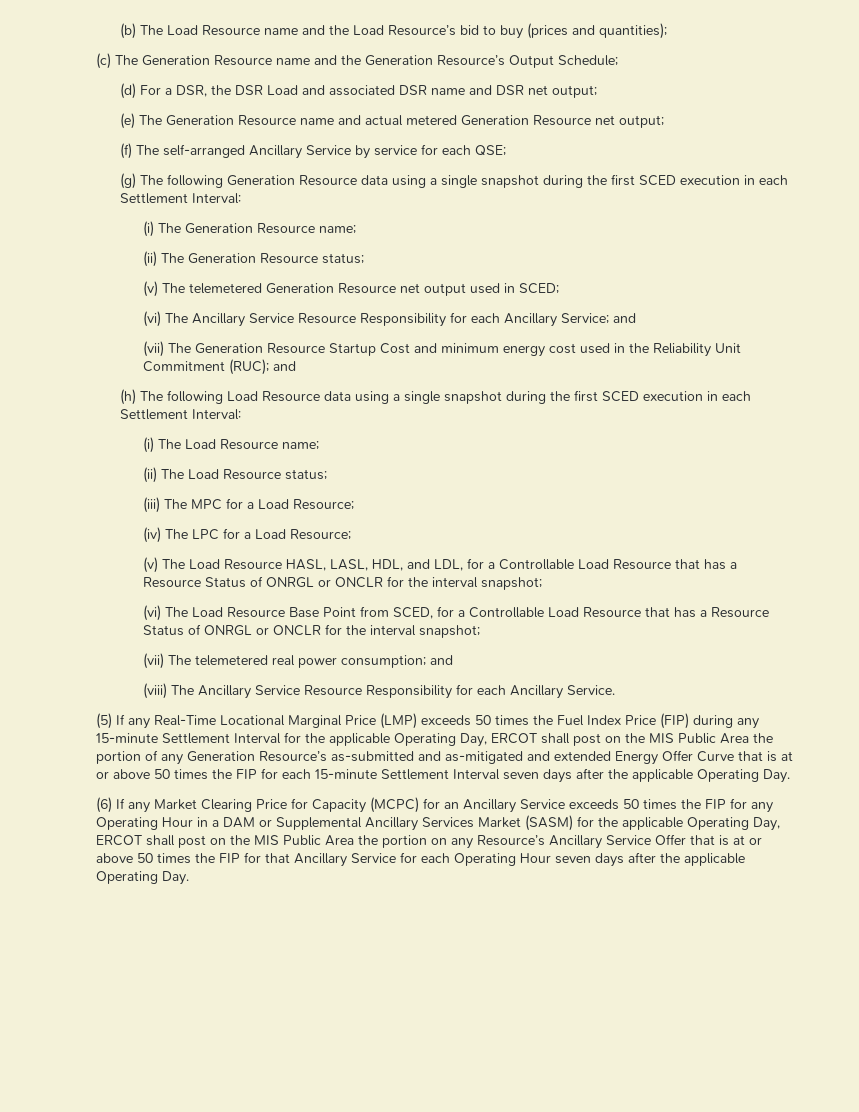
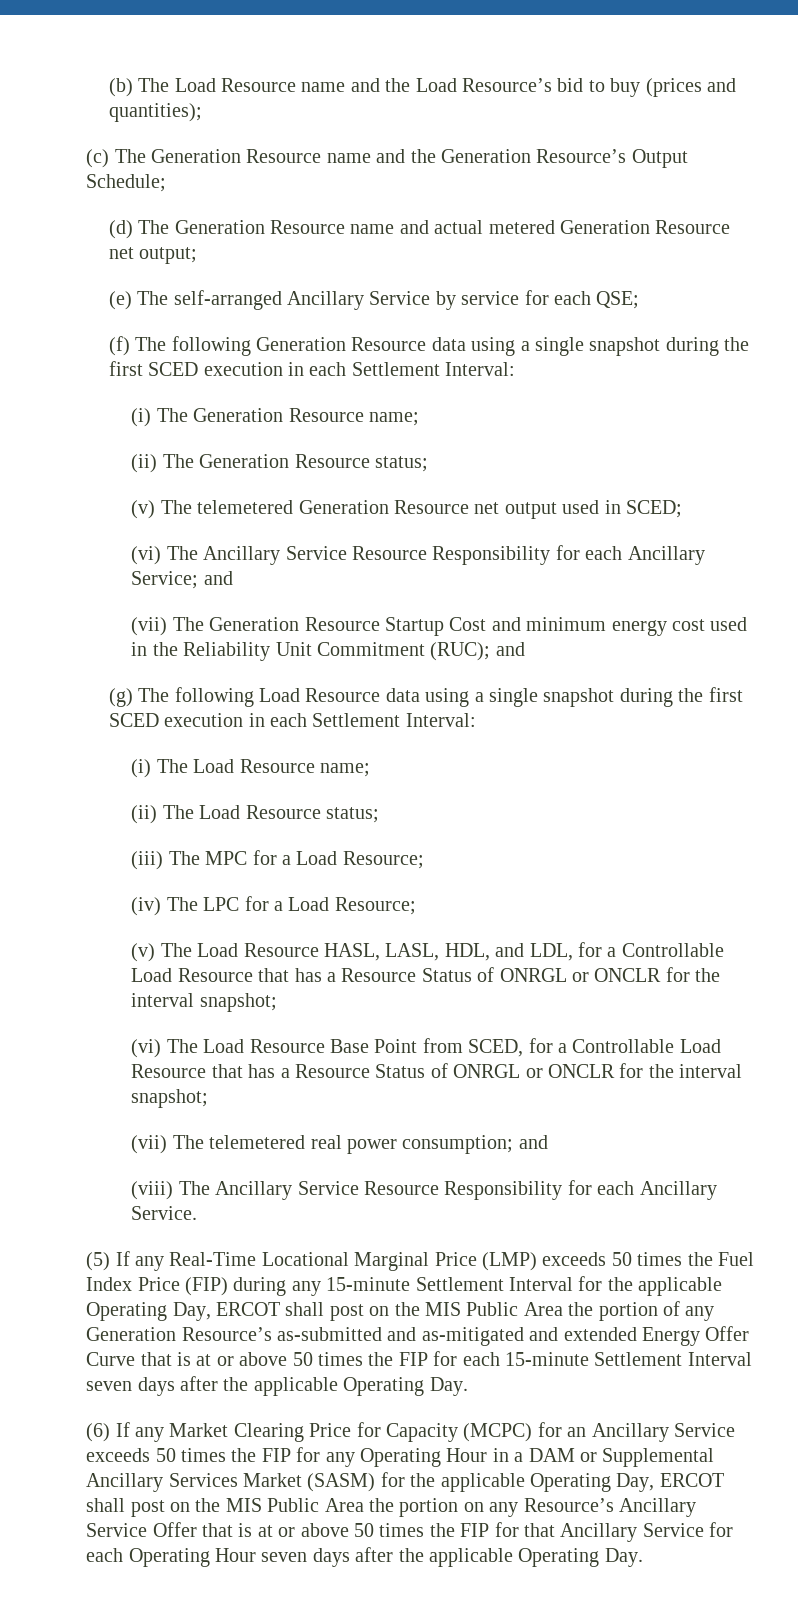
[139,85,597,98] [119,113,135,129] For a DSR, the DSR Load and associated DSR name and DSR net output; // (e) -> (133, 229) none
[119,143,132,159] (f) -> [108,291,132,310] (e)
[119,173,136,189] (g) -> [108,336,130,356] (f)
[119,389,136,405] (h) -> [108,688,133,707] (g)

